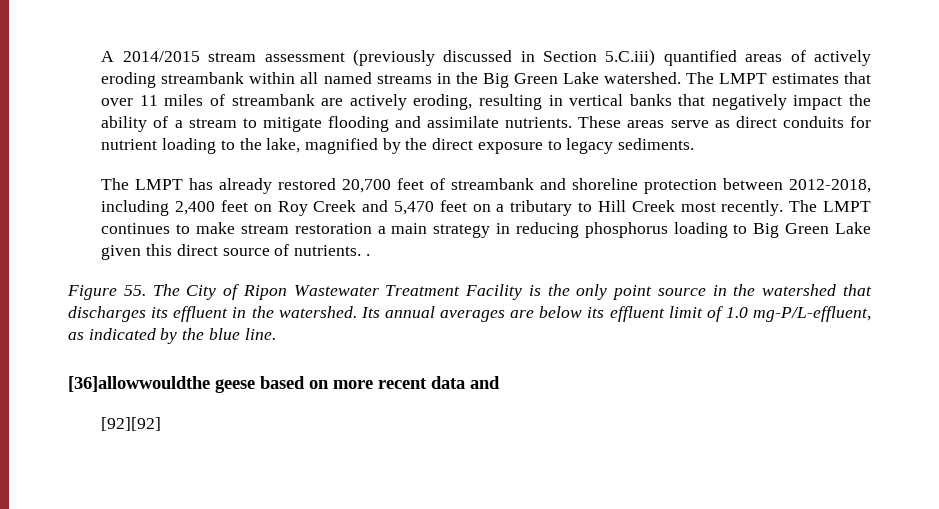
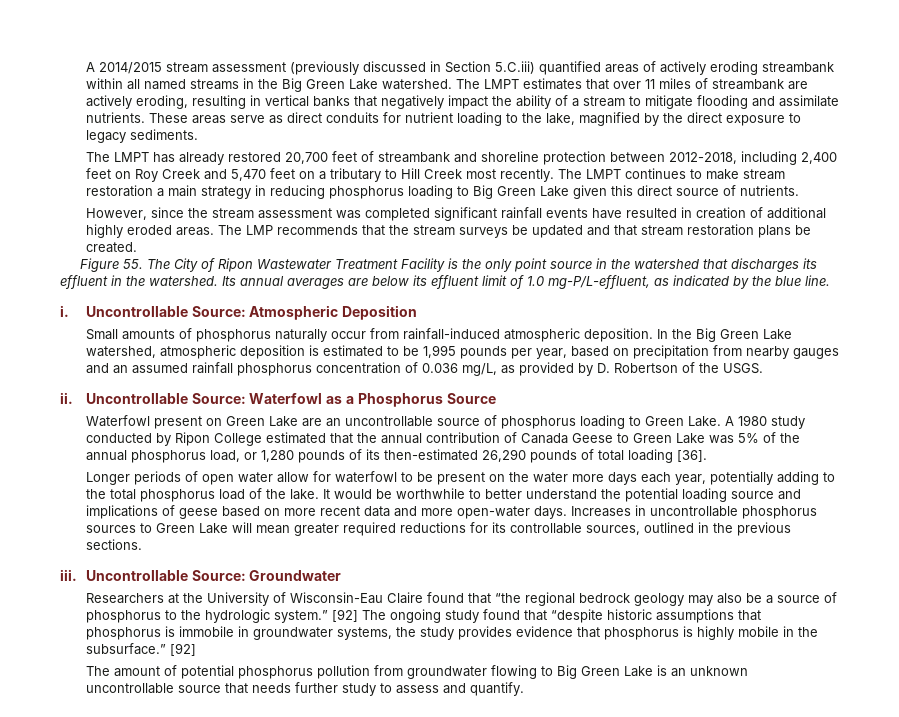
[365,254,370,256] . -> [85,207,826,221] [85,224,811,238] [85,242,137,253] // However, since the stream assessment was completed significant rainfall events have resulted in creation of additional highly eroded areas. The LMP recommends that the stream surveys be updated and that stream restoration plans be created.
[68,376,210,392] [36]allowwouldthe -> [60,305,418,320] [85,328,792,342] [85,345,839,359] [85,362,763,376] [60,392,496,407] [85,415,805,429] [85,432,800,446] [85,449,707,463] [85,471,835,485] [85,488,801,502] [85,505,175,519] i. Uncontrollable Source: Atmospheric Deposition // Small amounts of phosphorus naturally occur from rainfall-induced atmospheric deposition. In the Big Green Lake watershed, atmospheric deposition is estimated to be 1,995 pounds per year, based on precipitation from nearby gauges and an assumed rainfall phosphorus concentration of 0.036 mg/L, as provided by D. Robertson of the USGS. // ii. Uncontrollable Source: Waterfowl as a Phosphorus Source // Waterfowl present on Green Lake are an uncontrollable source of phosphorus loading to Green Lake. A 1980 study conducted by Ripon College estimated that the annual contribution of Canada Geese to Green Lake was 5% of the annual phosphorus load, or 1,280 pounds of its then-estimated 26,290 pounds of total loading [36]. // Longer periods of open water allow for waterfowl to be present on the water more days each year, potentially adding to the total phosphorus load of the lake. It would be worthwhile to better understand the potential loading source and implications of
[101,417,162,431] // [92][92] -> [420,505,817,519] [85,522,791,536] [85,539,142,550] [60,569,342,581] [85,592,837,606] [85,609,761,623] [85,626,818,640] [85,643,196,656] [85,665,748,679] [85,682,524,696] more open-water days. Increases in uncontrollable phosphorus sources to Green Lake will mean greater required reductions for its controllable sources, outlined in the previous sections. // iii. Uncontrollable Source: Groundwater // Researchers at the University of Wisconsin-Eau Claire found that “the regional bedrock geology may also be a source of phosphorus to the hydrologic system.” [92] The ongoing study found that “despite historic assumptions that phosphorus is immobile in groundwater systems, the study provides evidence that phosphorus is highly mobile in the subsurface.” [92] // The amount of potential phosphorus pollution from groundwater flowing to Big Green Lake is an unknown uncontrollable source that needs further study to assess and quantify.

